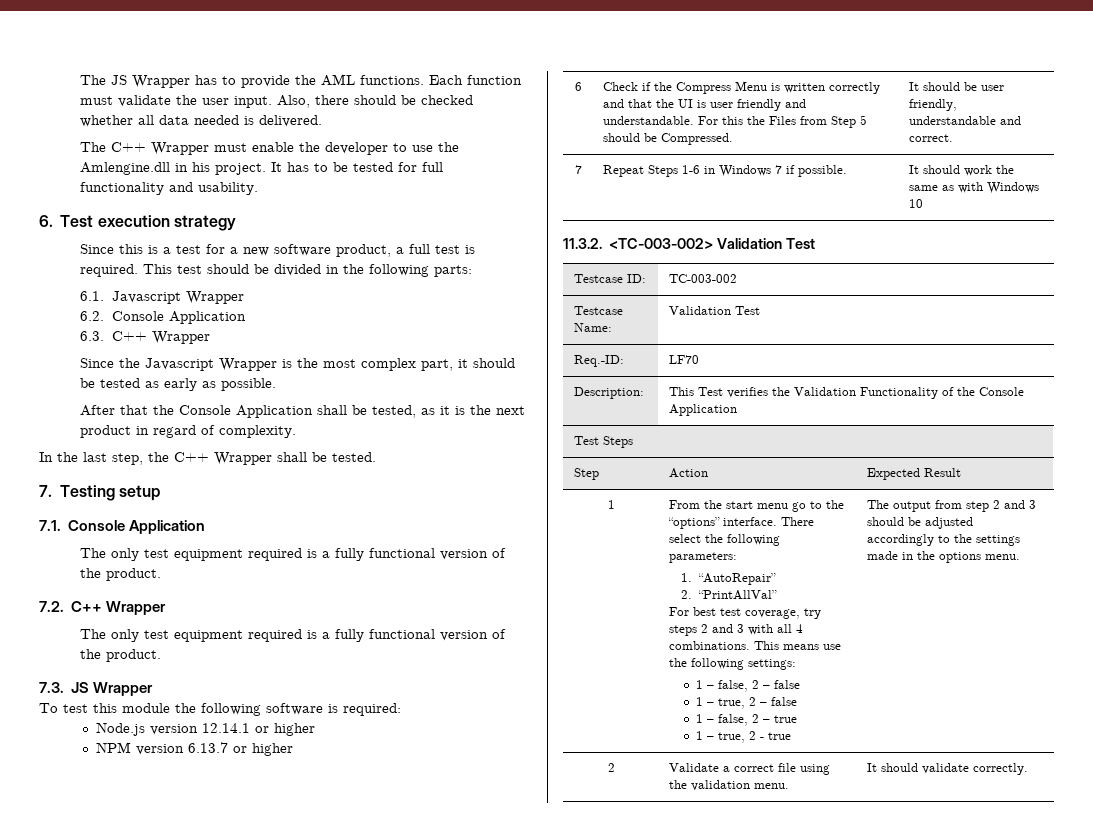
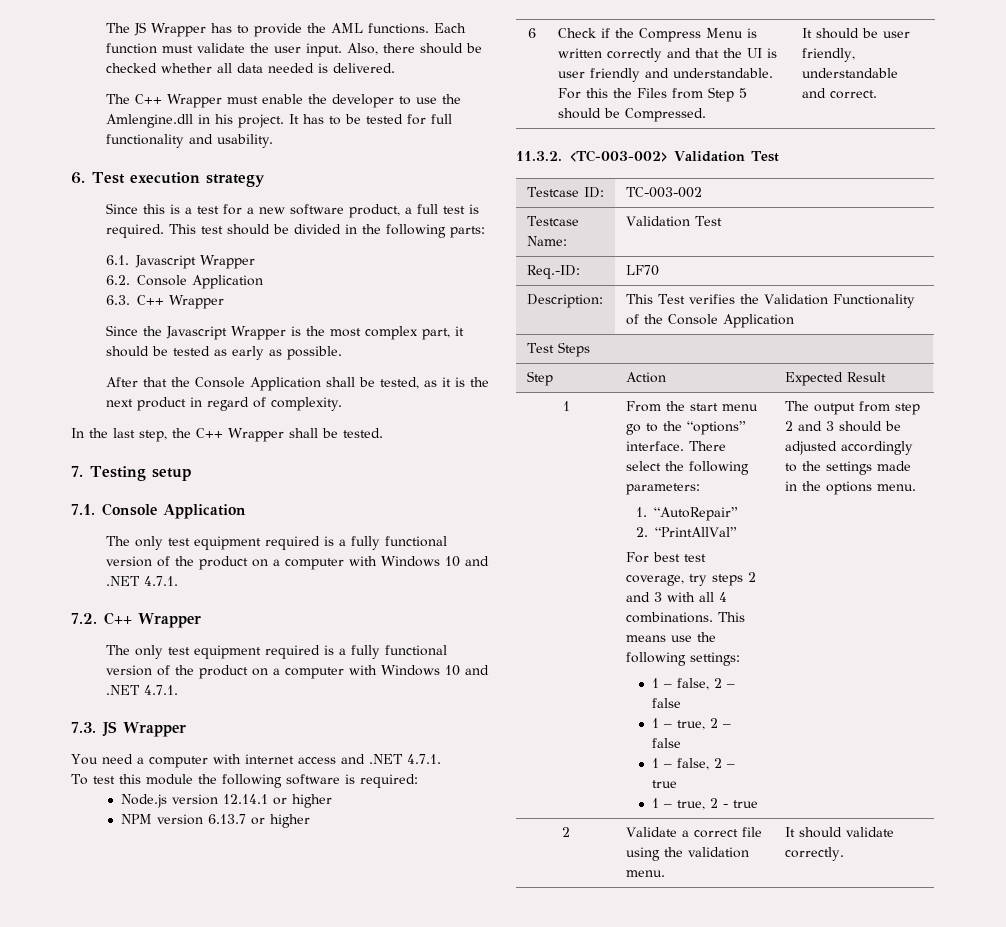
[106,568,162,581] product. -> [198,556,489,570] [105,576,178,586] product on a computer with Windows 10 and .NET 4.7.1.
[106,649,162,662] [39,682,154,696] product. // 7.3. JS Wrapper -> [198,665,489,679] [105,685,178,695] [71,721,186,737] [71,754,441,768] product on a computer with Windows 10 and .NET 4.7.1. // 7.3. JS Wrapper // You need a computer with internet access and .NET 4.7.1.
[574,165,582,174] [602,165,847,177] [908,165,1014,176] [908,182,1039,194] [908,199,923,208] // 7 | Repeat Steps 1-6 in Windows 7 if possible. | It should work the same as with Windows 10 -> (878, 94) none

